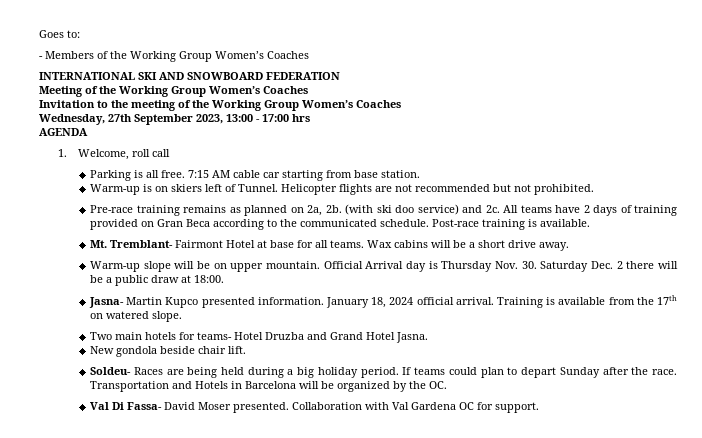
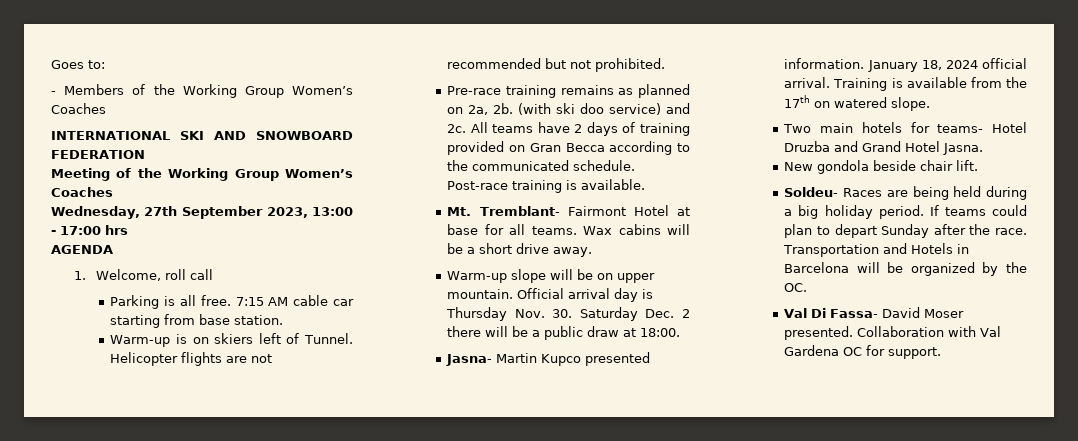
[39,100,401,111] // Invitation to the meeting of the Working Group Women’s Coaches -> (113, 192) none
[186,219,211,227] Beca -> [565,143,605,152] Becca
[365,261,404,269] Arrival -> [568,288,611,299] arrival

